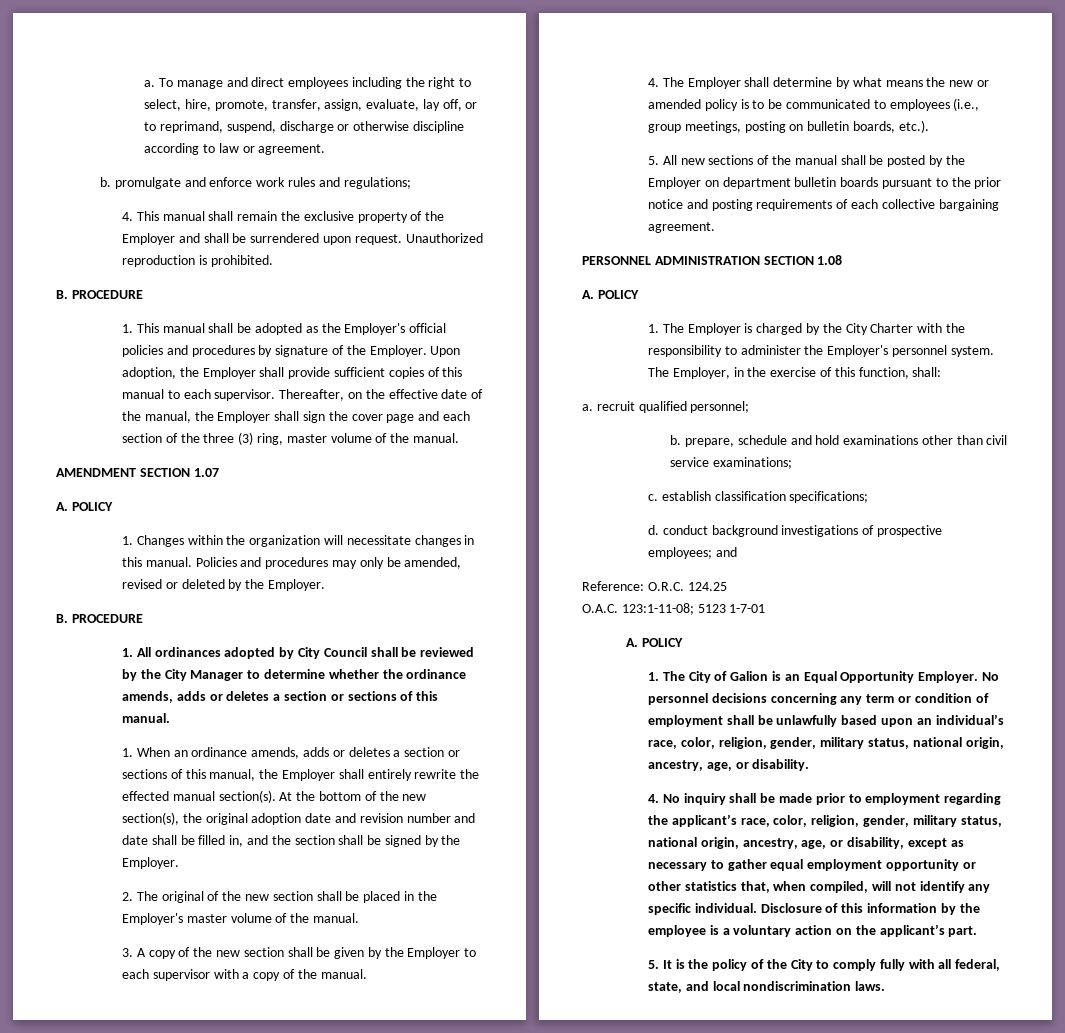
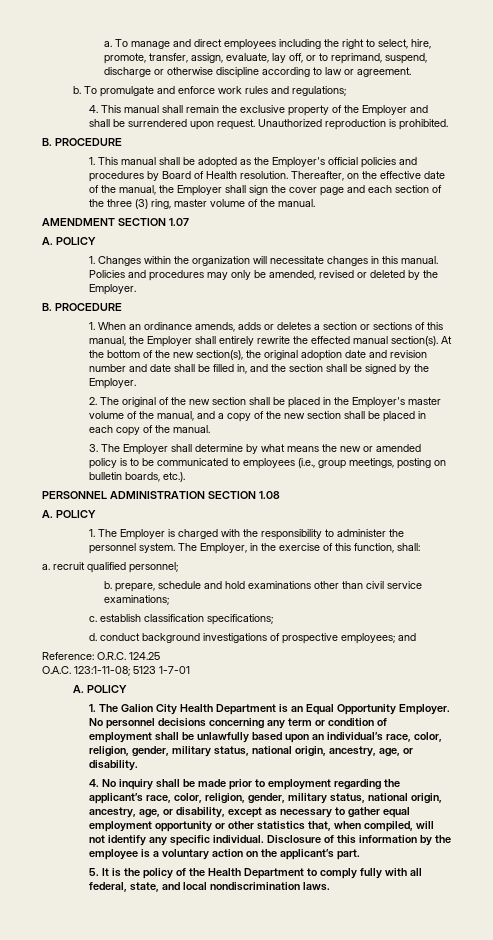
(112, 182) none -> [84,86,98,94] To
[275,345,461,357] [122,367,463,379] [122,389,276,401] signature of the Employer. Upon adoption, the Employer shall provide sufficient copies of this manual to each supervisor. -> [161,171,288,179] Board of Health resolution.
[122,647,475,659] [122,669,467,681] [122,691,439,703] [122,713,171,723] // 1. All ordinances adopted by City Council shall be reviewed by the City Manager to determine whether the ordinance amends, adds or deletes a section or sections of this manual. -> (122, 307) none
[313,913,360,923] [122,948,146,957] manual. // 3. A -> [156,411,224,421] manual, and a
[334,947,477,959] [122,969,250,981] given by the Employer to each supervisor with a -> [382,411,426,422] [88,425,113,433] placed in each
[648,78,660,87] 4. -> [88,444,98,452] 3.
[648,155,965,167] [648,177,1002,189] [648,199,999,211] [648,222,716,233] // 5. All new sections of the manual shall be posted by the Employer on department bulletin boards pursuant to the prior notice and posting requirements of each collective bargaining agreement. -> (185, 477) none
[806,323,914,335] by the City Charter -> (218, 534) none
[827,345,889,357] Employer's -> (404, 533) none
[688,671,769,683] City of Galion -> [120,704,276,715] Galion City Health Department
[790,959,813,971] City -> [207,868,304,879] Health Department

